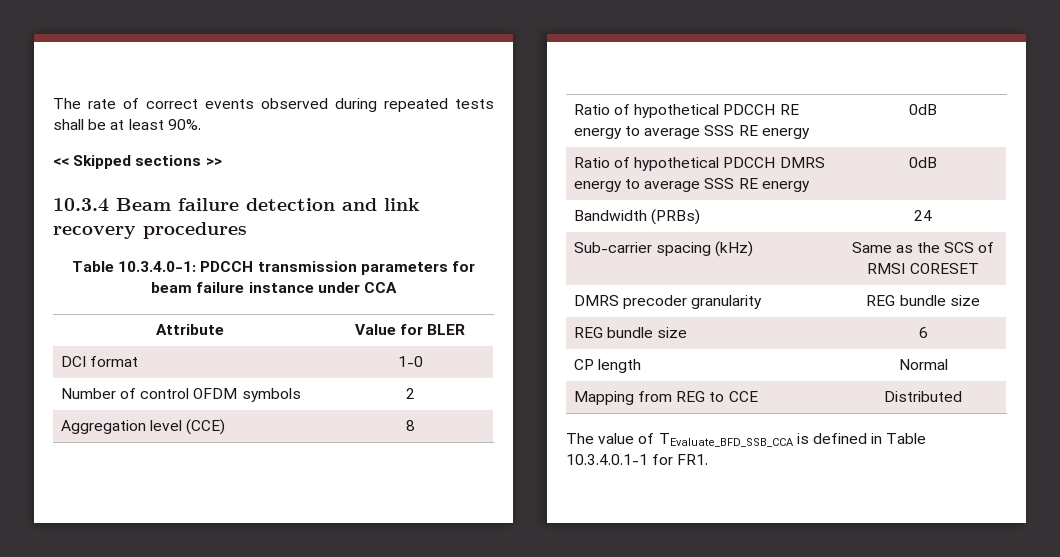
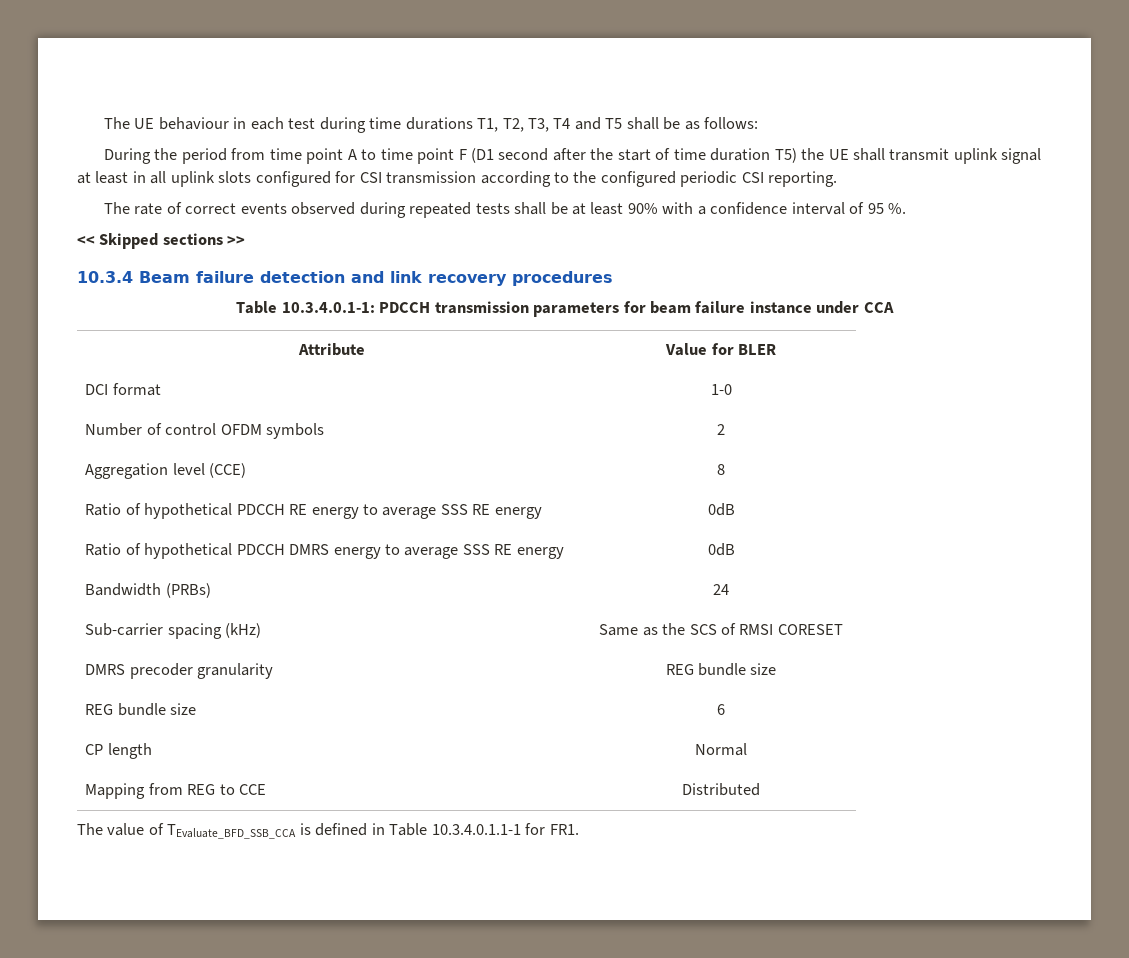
[53,98,81,109] The -> [104,117,759,133] [104,148,1042,164] [77,171,838,187] [104,202,131,214] The UE behaviour in each test during time durations T1, T2, T3, T4 and T5 shall be as follows: // During the period from time point A to time point F (D1 second after the start of time duration T5) the UE shall transmit uplink signal at least in all uplink slots configured for CSI transmission according to the configured periodic CSI reporting. // The
[167,119,201,130] 90%. -> [627,202,907,215] 90% with a confidence interval of 95 %.
[118,261,197,272] 10.3.4.0-1: -> [281,302,375,313] 10.3.4.0.1-1:
[566,454,648,465] 10.3.4.0.1-1 -> [431,824,521,835] 10.3.4.0.1.1-1

